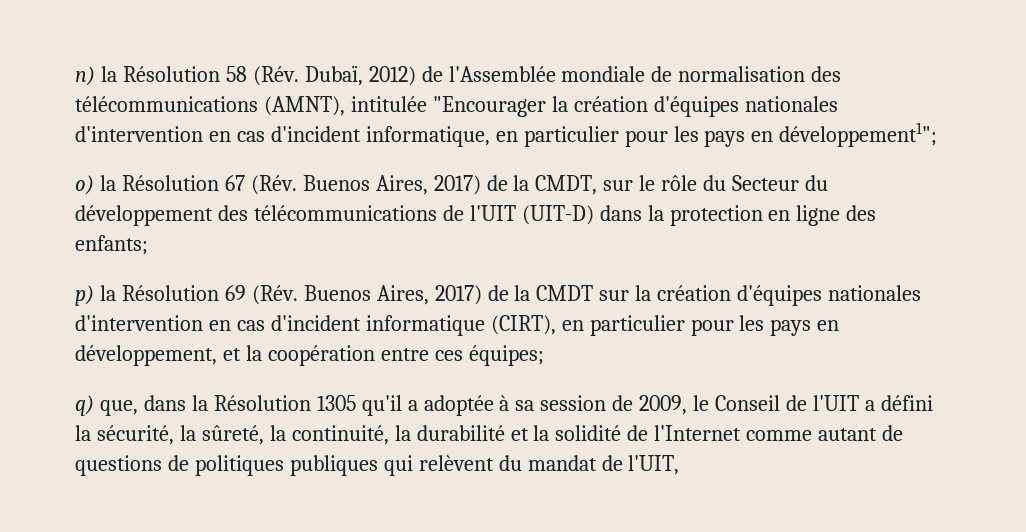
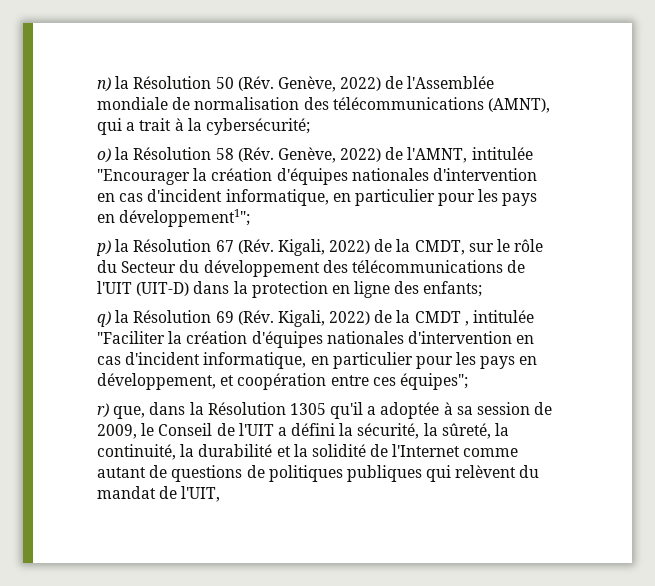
[225,66,416,86] 58 (Rév. Dubaï, 2012) -> [215,76,382,92] 50 (Rév. Genève, 2022)
(345, 106) none -> [97,118,310,135] [97,147,468,163] qui a trait à la cybersécurité; // o) la Résolution 58 (Rév. Genève, 2022) de l'AMNT,
[75,175,94,195] o) -> [96,240,111,256] p)
[302,175,481,195] Buenos Aires, 2017) -> [277,239,371,256] Kigali, 2022)
[75,285,94,306] p) -> [97,311,111,327] q)
[303,285,922,306] [75,315,556,336] Buenos Aires, 2017) de la CMDT sur la création d'équipes nationales d'intervention en cas d'incident informatique (CIRT), -> [277,310,535,327] [97,331,535,348] [97,352,307,369] Kigali, 2022) de la CMDT , intitulée "Faciliter la création d'équipes nationales d'intervention en cas d'incident informatique,
[245,345,262,361] la -> (235, 380) none
[468,345,544,366] [75,395,94,416] équipes; // q) -> [399,373,468,390] [97,403,109,418] équipes"; // r)

